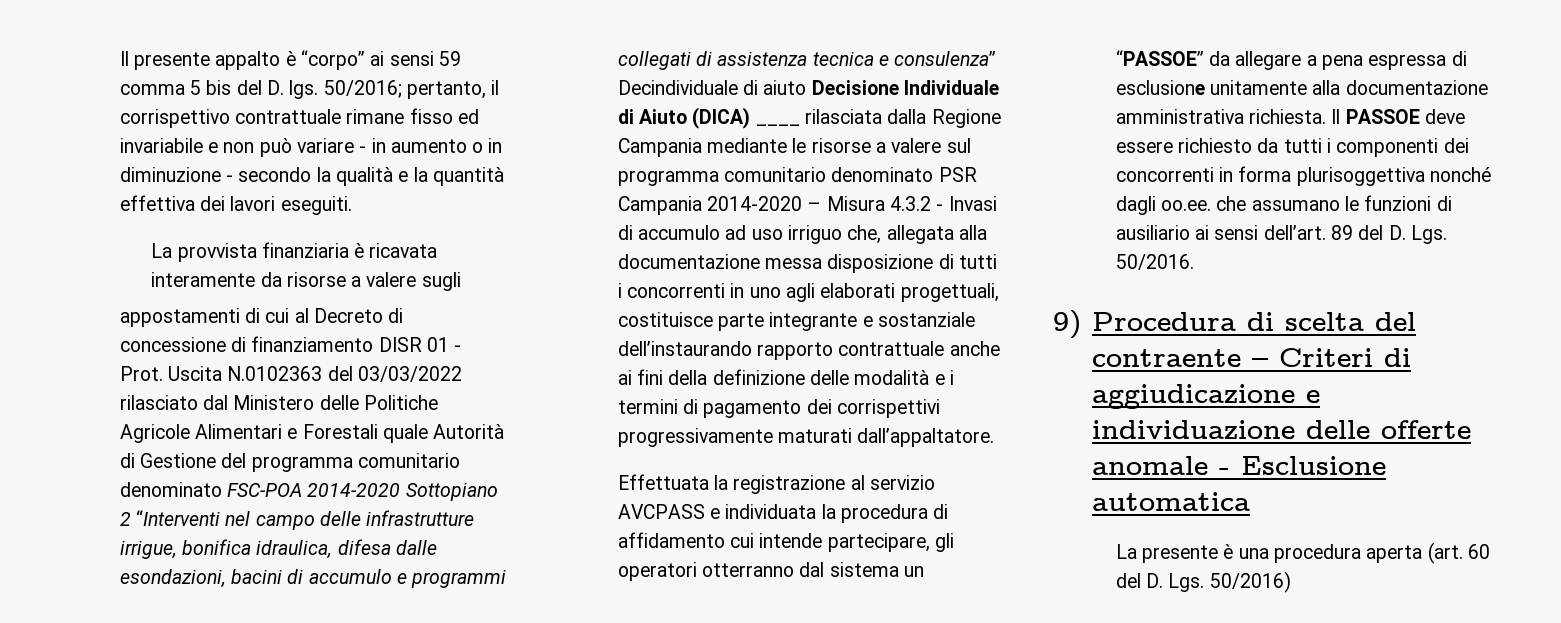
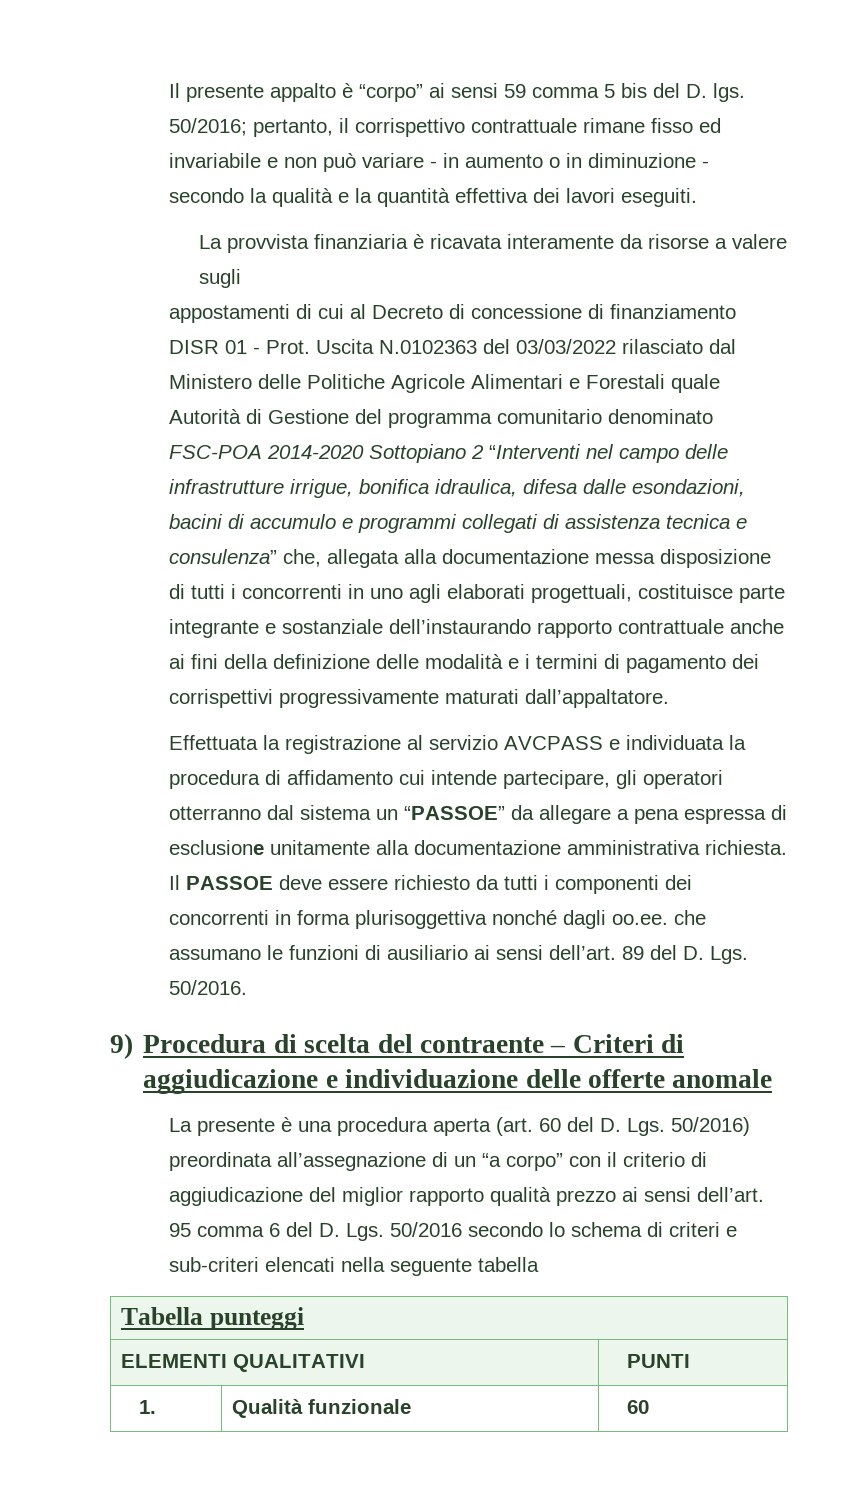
[617,80,1000,95] [617,107,800,129] [805,109,1001,128] [617,138,971,157] [617,167,977,186] [617,196,997,215] [617,225,843,244] Decindividuale di aiuto Decisione Individuale di Aiuto (DICA) ____ rilasciata dalla Regione Campania mediante le risorse a valere sul programma comunitario denominato PSR Campania 2014-2020 – Misura 4.3.2 - Invasi di accumulo ad uso irriguo -> (278, 556) none
[1218,456,1386,475] [1091,492,1250,511] - Esclusione automatica -> (773, 1078) none
(1291, 582) none -> [169,1152,708,1171] [169,1187,765,1206] [169,1222,738,1241] [169,1257,540,1276] [121,1307,304,1330] [121,1354,366,1372] [626,1354,690,1368] [138,1400,156,1414] [232,1399,412,1418] [626,1400,649,1414] preordinata all’assegnazione di un “a corpo” con il criterio di aggiudicazione del miglior rapporto qualità prezzo ai sensi dell’art. 95 comma 6 del D. Lgs. 50/2016 secondo lo schema di criteri e sub-criteri elencati nella seguente tabella // Tabella punteggi // ELEMENTI QUALITATIVI | PUNTI // 1. | Qualità funzionale | 60

